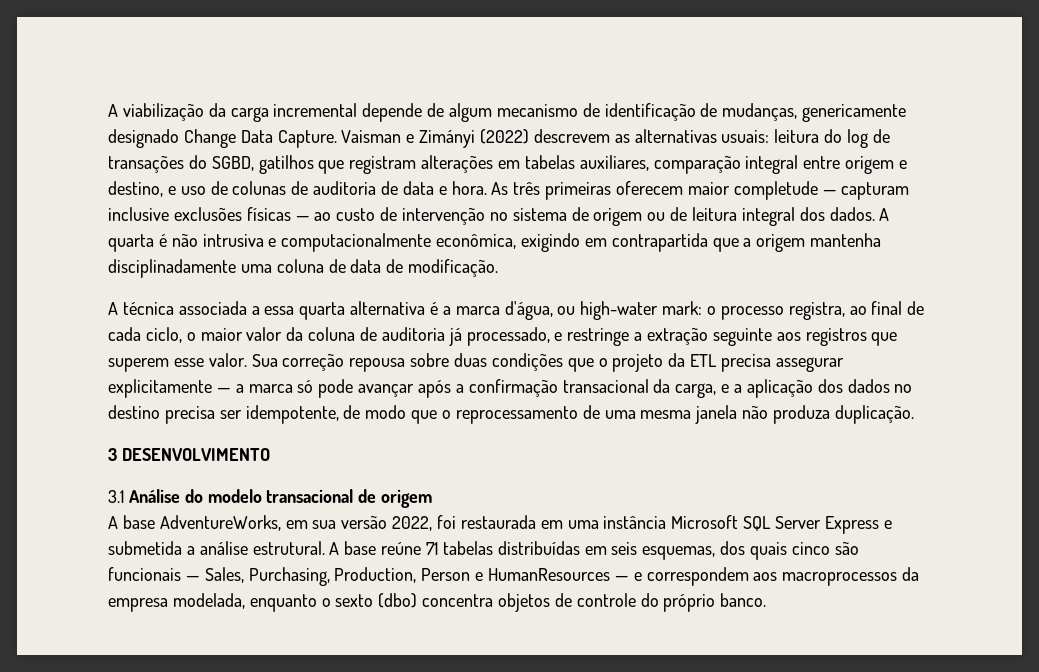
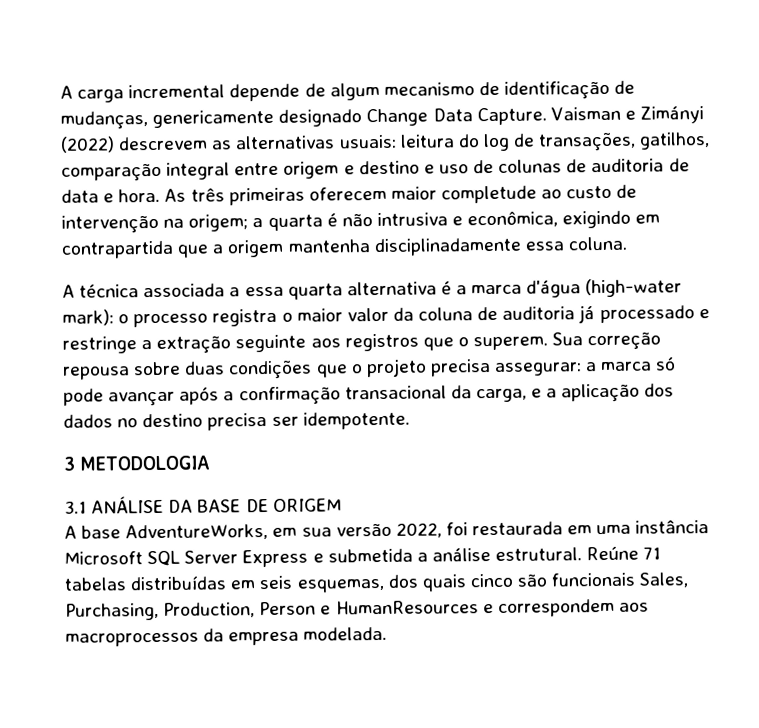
[108,103,226,121] A viabilização da -> [60,85,73,99] A
[108,155,649,174] transações do SGBD, gatilhos que registram alterações em tabelas auxiliares, -> [538,131,711,152] transações, gatilhos,
[108,181,163,197] destino, -> [358,160,420,175] destino
[822,182,910,200] [108,207,890,226] — capturam inclusive exclusões físicas — ao custo de intervenção no sistema de origem ou de leitura integral dos dados. A -> [541,184,638,199] [61,214,264,234] ao custo de intervenção na origem; a
[281,233,432,252] computacionalmente -> (464, 221) none
[240,259,499,277] uma coluna de data de modificação. -> [524,236,627,251] essa coluna.
[504,301,925,320] [108,327,182,343] d'água, ou high-water mark: o processo registra, ao final de cada ciclo, -> [526,278,683,298] [62,308,278,328] d'água (high-water mark): o processo registra
[466,327,550,346] processado, -> [599,305,695,324] processado
[108,353,247,372] superem esse valor. -> [457,336,549,351] o superem.
[668,353,844,372] [108,379,231,398] da ETL precisa assegurar explicitamente — -> [429,359,583,377] precisa assegurar:
[245,405,914,424] idempotente, de modo que o reprocessamento de uma mesma janela não produza duplicação. -> [302,411,410,430] idempotente.
[121,448,270,461] DESENVOLVIMENTO -> [79,455,211,471] METODOLOGIA
[128,489,433,508] Análise do modelo transacional de origem -> [91,495,342,514] ANÁLISE DA BASE DE ORIGEM
[329,541,422,555] A base reúne -> [586,546,640,561] Reúne
[185,576,200,581] — -> (636, 579) none
[614,576,629,581] — -> (479, 607) none
[172,593,767,612] modelada, enquanto o sexto (dbo) concentra objetos de controle do próprio banco. -> [303,626,388,641] modelada.

